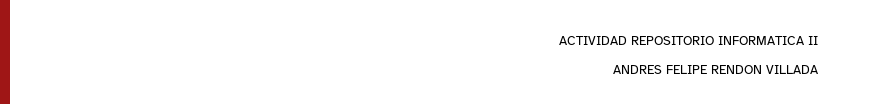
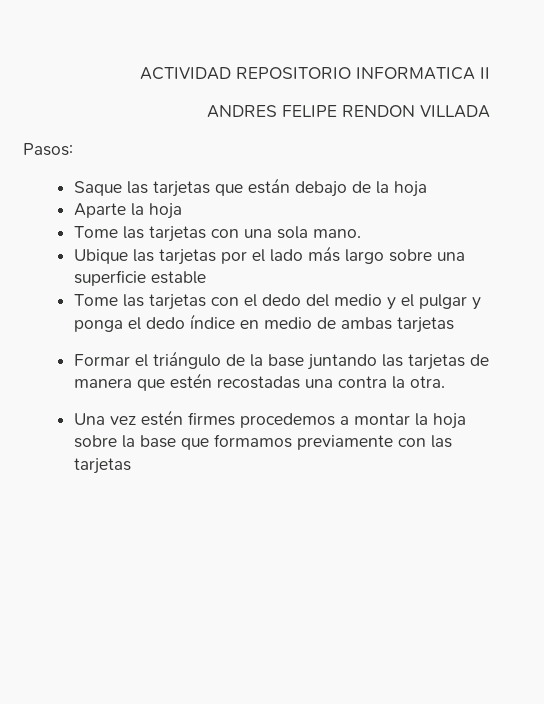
(819, 69) none -> [23,143,73,156] [73,178,427,197] [73,203,182,219] [73,226,361,242] [73,246,465,265] [73,270,206,286] [73,294,481,310] [73,314,454,333] [73,351,489,370] [73,373,445,391] [73,410,466,429] [73,434,452,450] [73,458,131,474] // Pasos: // Saque las tarjetas que están debajo de la hoja // Aparte la hoja // Tome las tarjetas con una sola mano. // Ubique las tarjetas por el lado más largo sobre una superficie estable // Tome las tarjetas con el dedo del medio y el pulgar y ponga el dedo índice en medio de ambas tarjetas // Formar el triángulo de la base juntando las tarjetas de manera que estén recostadas una contra la otra. // Una vez estén firmes procedemos a montar la hoja sobre la base que formamos previamente con las tarjetas

